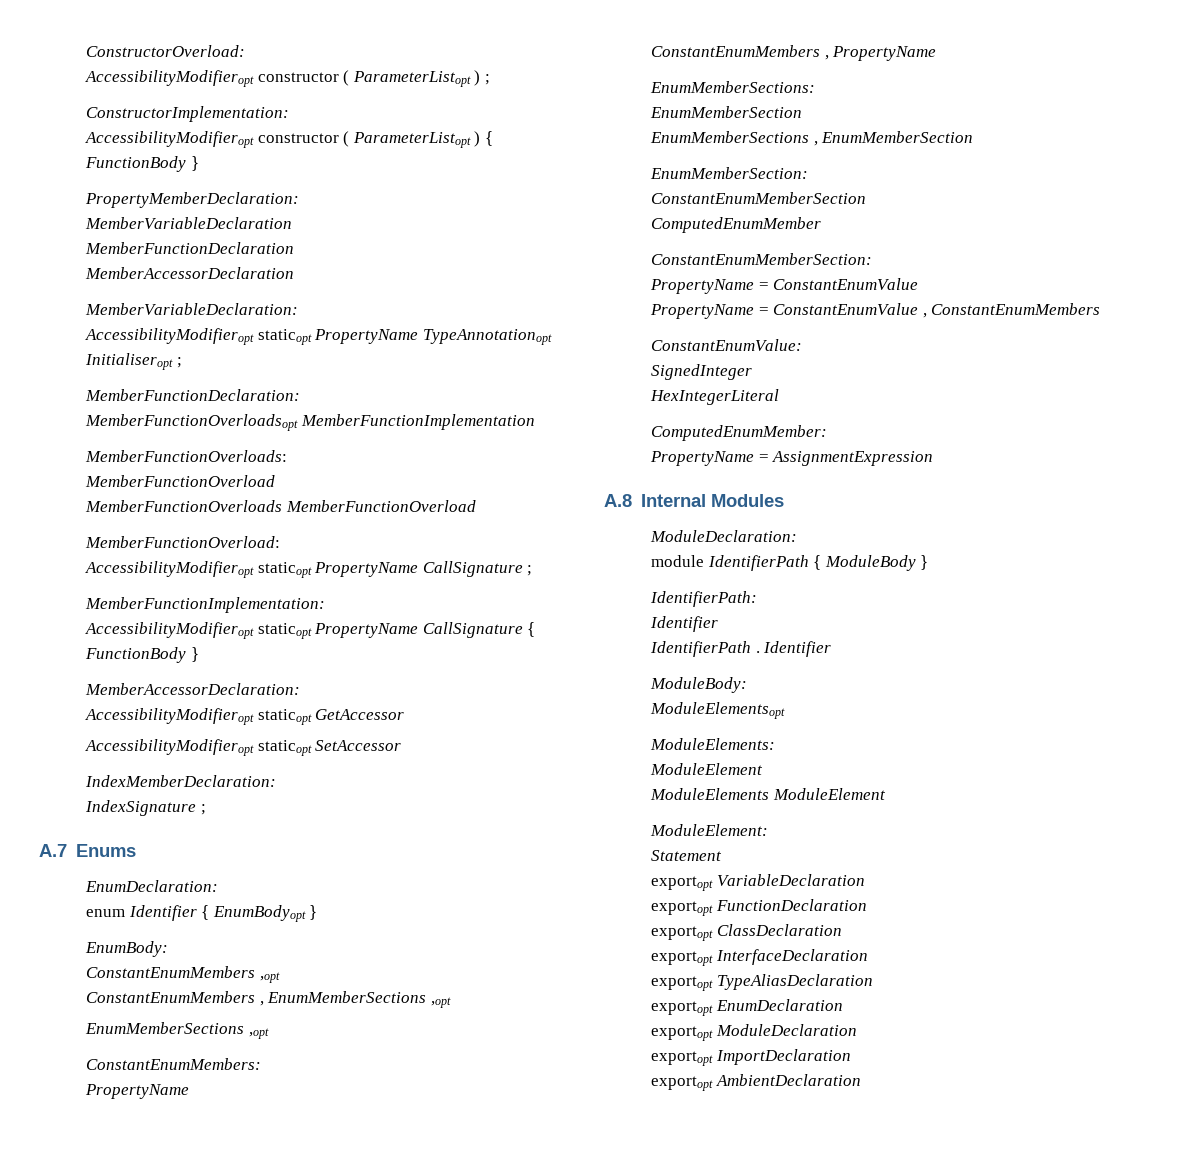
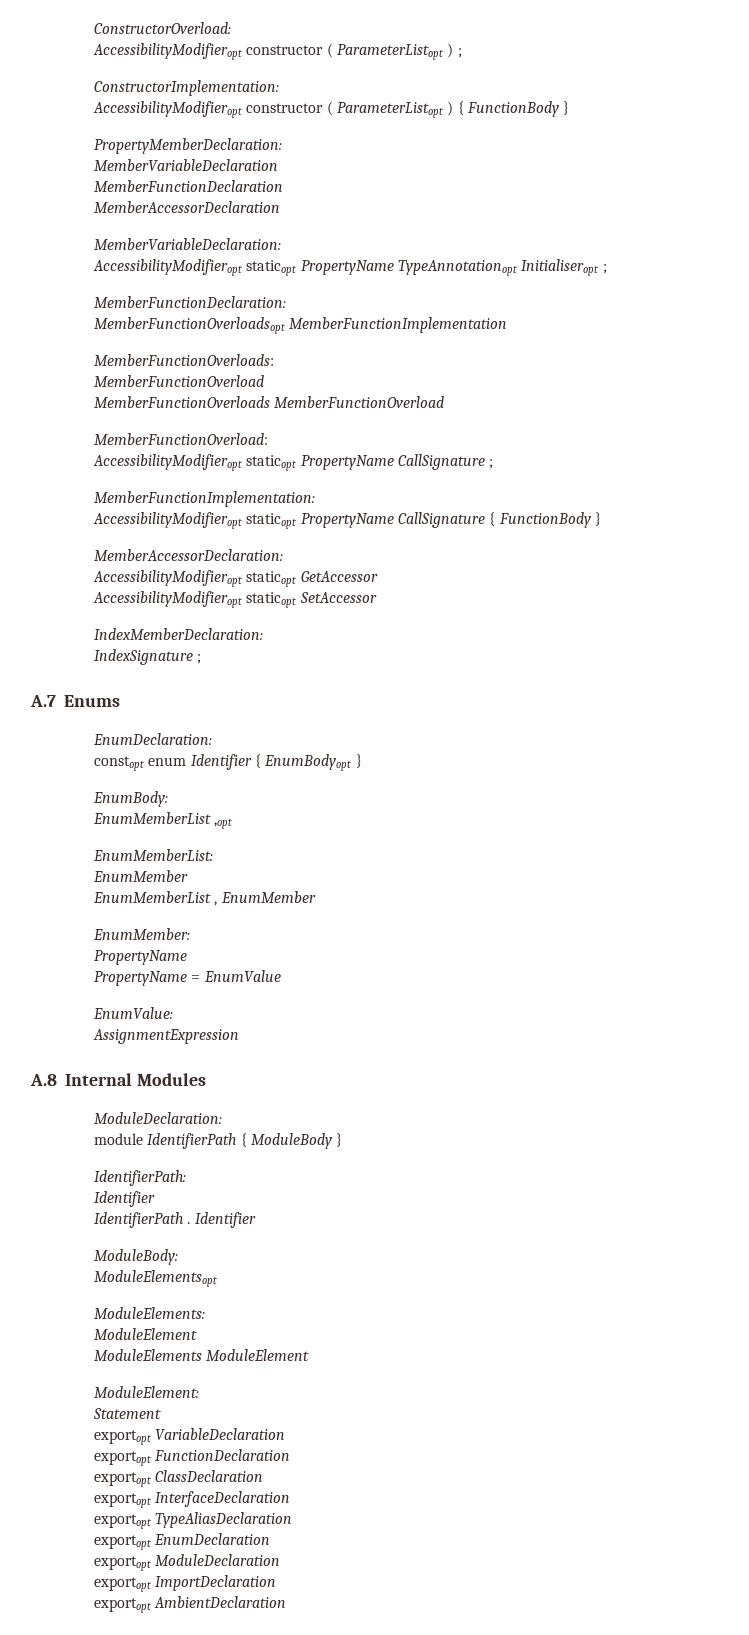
(218, 886) none -> [94,756,145,771] constopt
[85,966,280,983] [85,991,451,1008] [84,1022,269,1039] [85,1058,261,1070] [84,1084,189,1099] [650,45,937,61] [649,81,815,93] [649,106,802,118] [649,131,974,146] [649,167,808,179] [650,192,866,204] [650,217,821,233] [650,253,872,265] [649,278,919,294] [649,303,1101,319] [650,339,802,351] [650,364,752,380] [649,389,779,405] [650,425,827,441] [649,451,769,466] ConstantEnumMembers ,opt // ConstantEnumMembers , EnumMemberSections ,opt // EnumMemberSections ,opt // ConstantEnumMembers: // PropertyName // ConstantEnumMembers , PropertyName // EnumMemberSections: // EnumMemberSection // EnumMemberSections , EnumMemberSection // EnumMemberSection: // ConstantEnumMemberSection // ComputedEnumMember // ConstantEnumMemberSection: // PropertyName = ConstantEnumValue // PropertyName = ConstantEnumValue , ConstantEnumMembers // ConstantEnumValue: // SignedInteger // HexIntegerLiteral // ComputedEnumMember: // PropertyName = -> [93,812,233,829] [93,849,214,861] [93,870,189,882] [93,891,316,906] [93,928,191,940] [94,950,188,965] [94,970,281,986] [93,1007,174,1019] EnumMemberList ,opt // EnumMemberList: // EnumMember // EnumMemberList , EnumMember // EnumMember: // PropertyName // PropertyName = EnumValue // EnumValue: //

